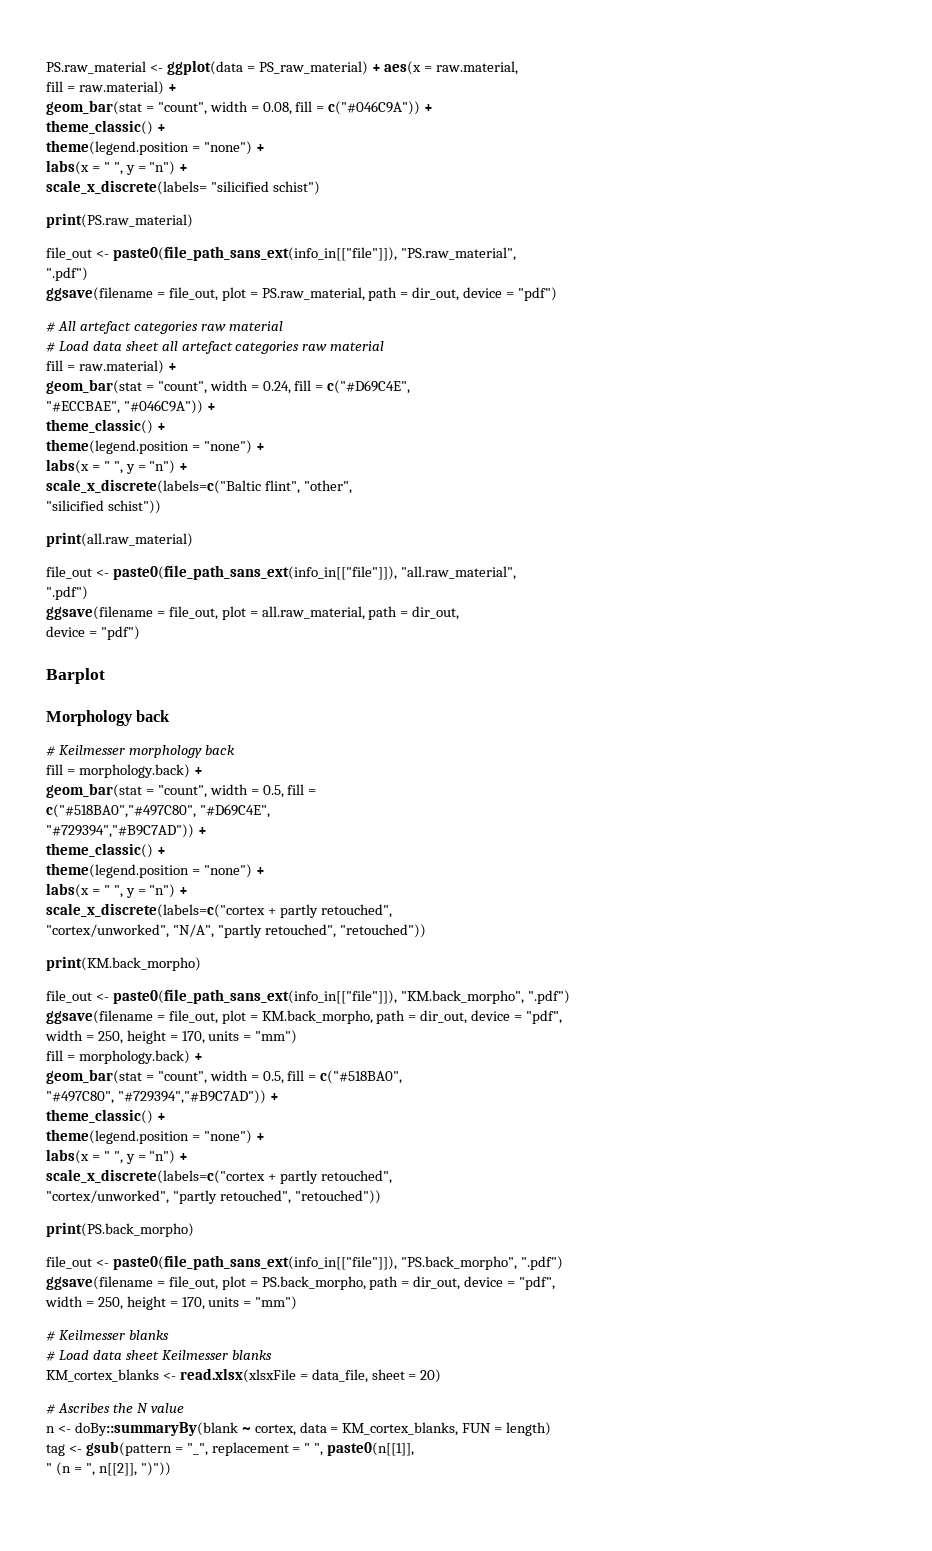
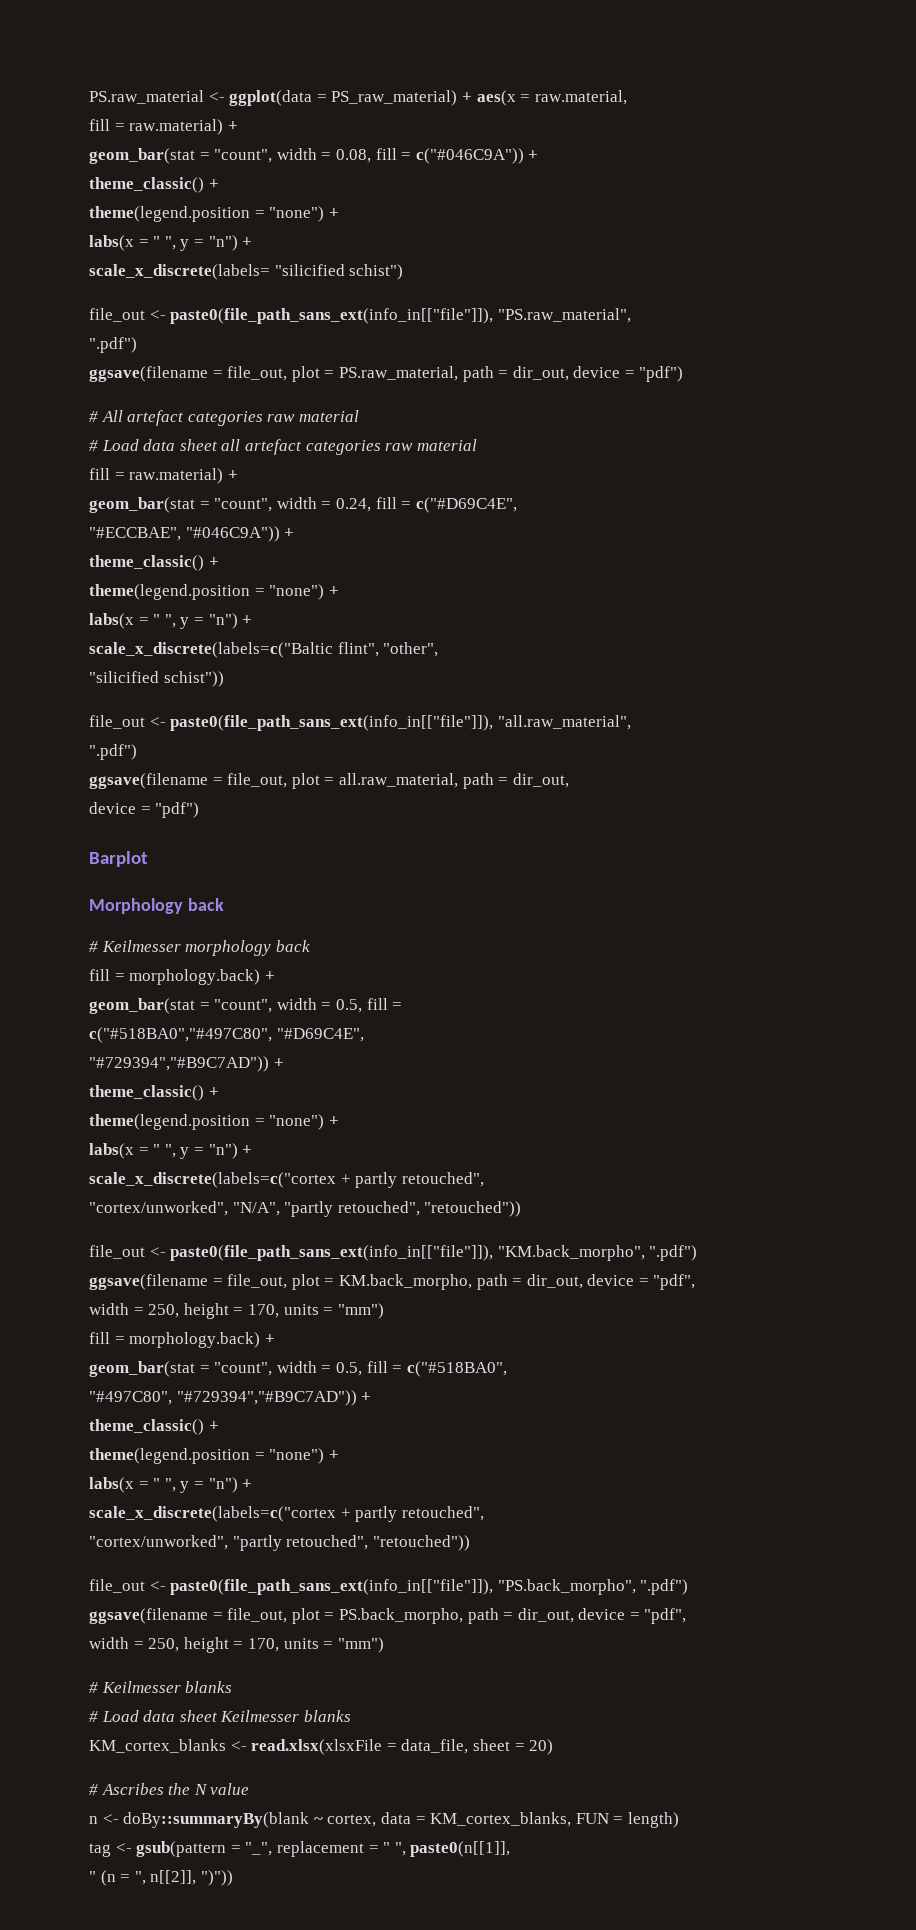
[46,213,193,228] // print(PS.raw_material) -> (404, 272) none
[46,532,193,547] // print(all.raw_material) -> (224, 679) none
[46,956,201,971] // print(KM.back_morpho) -> (522, 1209) none
[46,1222,194,1237] // print(PS.back_morpho) -> (470, 1543) none

